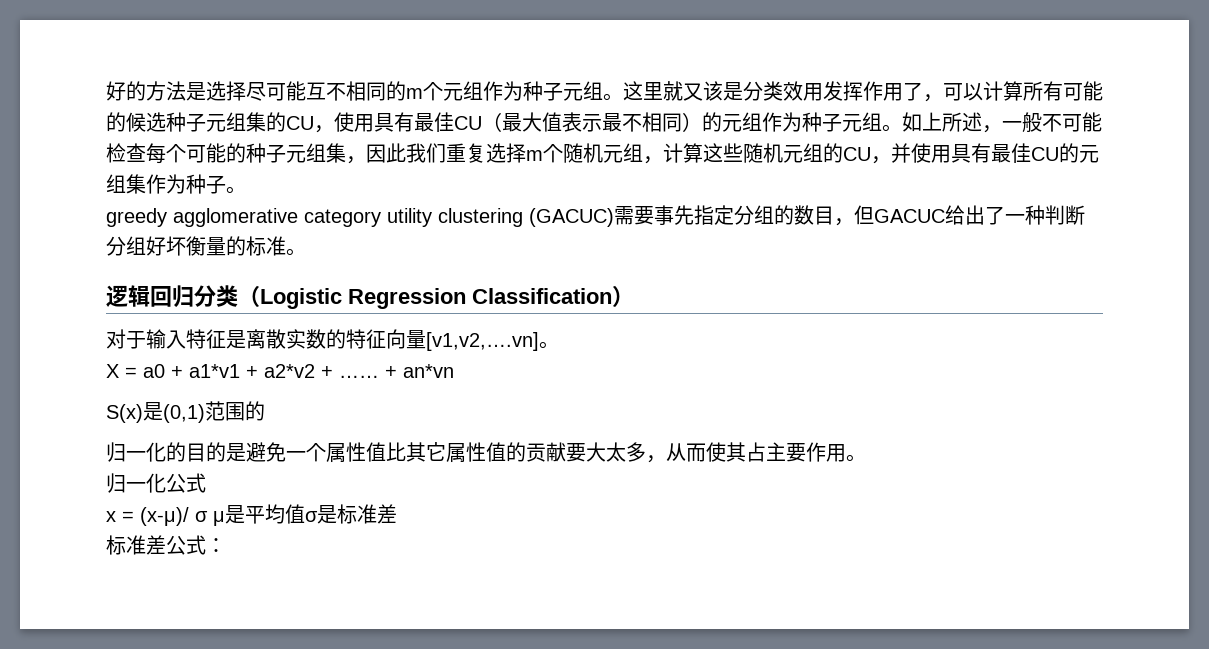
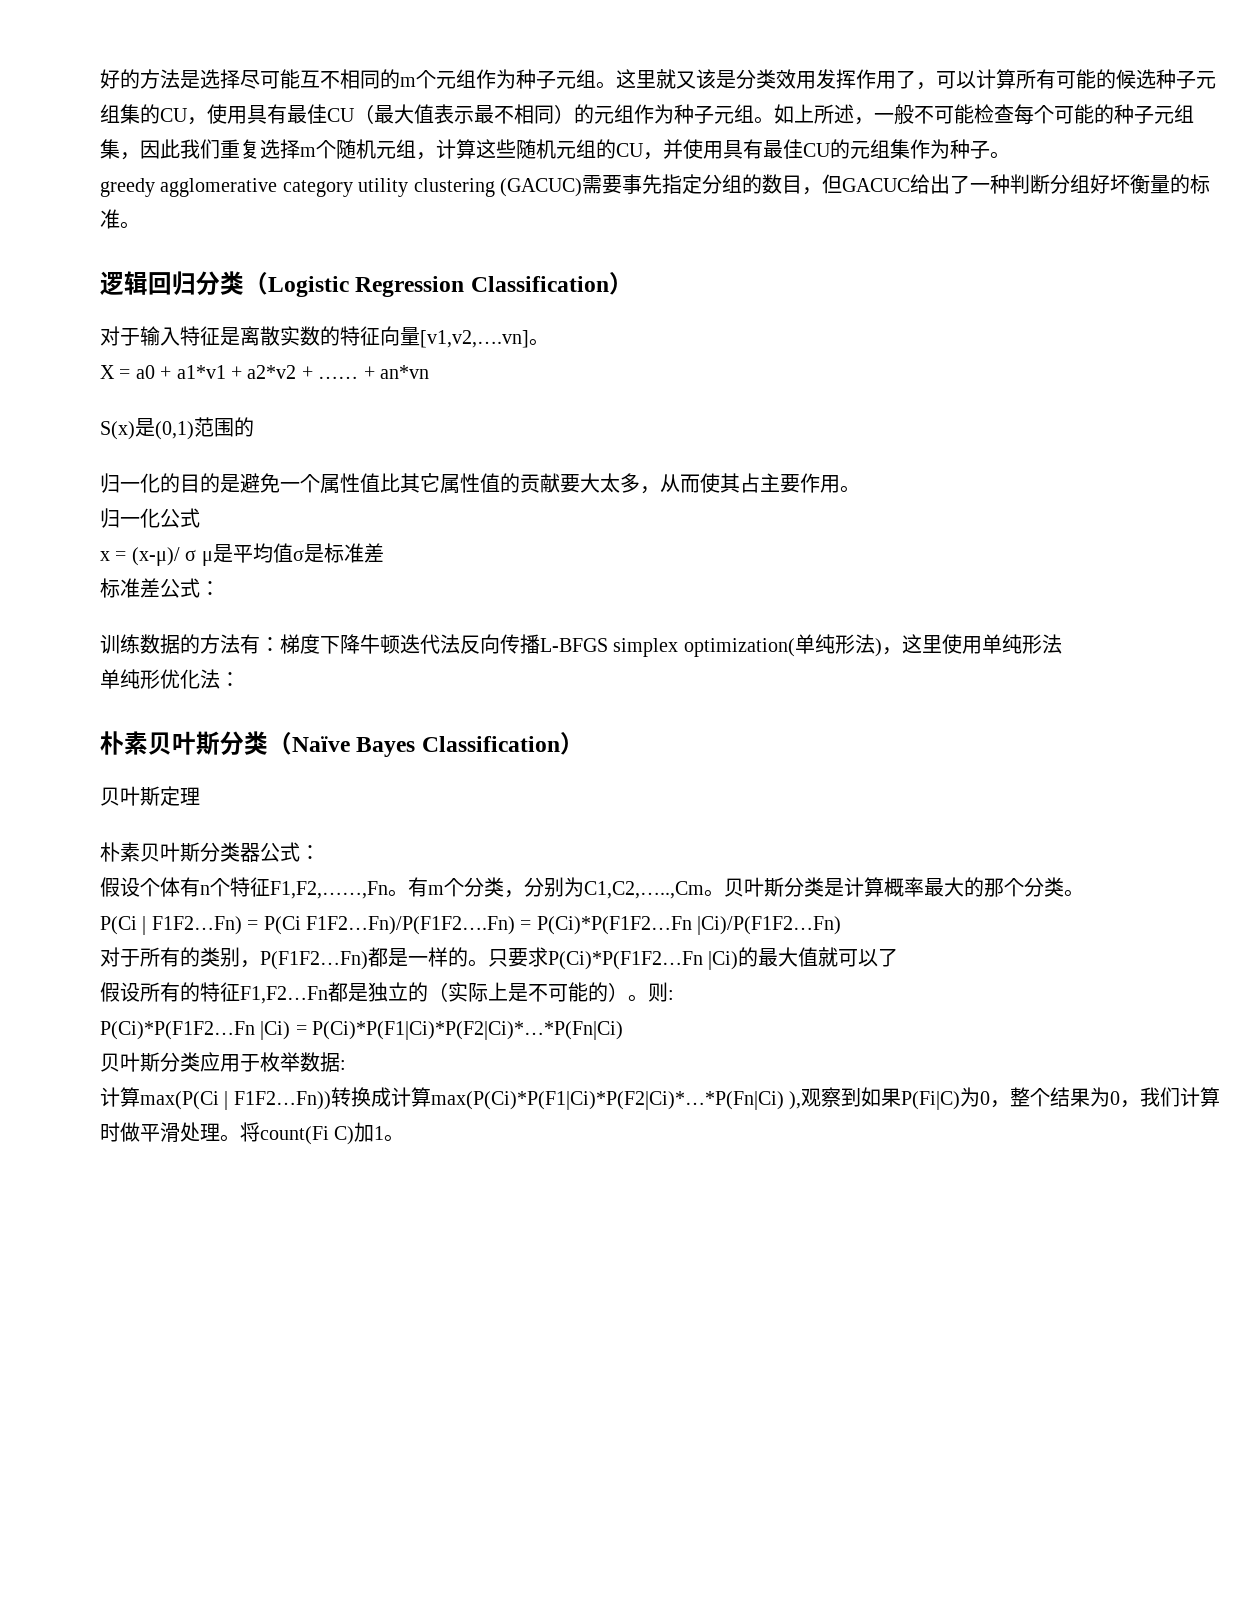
(226, 545) none -> [100,634,1062,657] [100,669,240,689] [100,731,584,757] [100,786,200,806] [100,842,320,862] [100,877,1084,899] [100,916,842,935] [100,947,899,970] [100,982,674,1004] [100,1021,624,1040] [100,1052,346,1072] [100,1087,1221,1110] [100,1122,405,1145] // 训练数据的方法有：梯度下降牛顿迭代法反向传播L-BFGS simplex optimization(单纯形法)，这里使用单纯形法 // 单纯形优化法： // 朴素贝叶斯分类（Naïve Bayes Classification） // 贝叶斯定理 // 朴素贝叶斯分类器公式： // 假设个体有n个特征F1,F2,……,Fn。有m个分类，分别为C1,C2,…..,Cm。贝叶斯分类是计算概率最大的那个分类。 // P(Ci | F1F2…Fn) = P(Ci F1F2…Fn)/P(F1F2….Fn) = P(Ci)*P(F1F2…Fn |Ci)/P(F1F2…Fn) // 对于所有的类别，P(F1F2…Fn)都是一样的。只要求P(Ci)*P(F1F2…Fn |Ci)的最大值就可以了 // 假设所有的特征F1,F2…Fn都是独立的（实际上是不可能的）。则: // P(Ci)*P(F1F2…Fn |Ci) = P(Ci)*P(F1|Ci)*P(F2|Ci)*…*P(Fn|Ci) // 贝叶斯分类应用于枚举数据: // 计算max(P(Ci | F1F2…Fn))转换成计算max(P(Ci)*P(F1|Ci)*P(F2|Ci)*…*P(Fn|Ci) ),观察到如果P(Fi|C)为0，整个结果为0，我们计算时做平滑处理。将count(Fi C)加1。

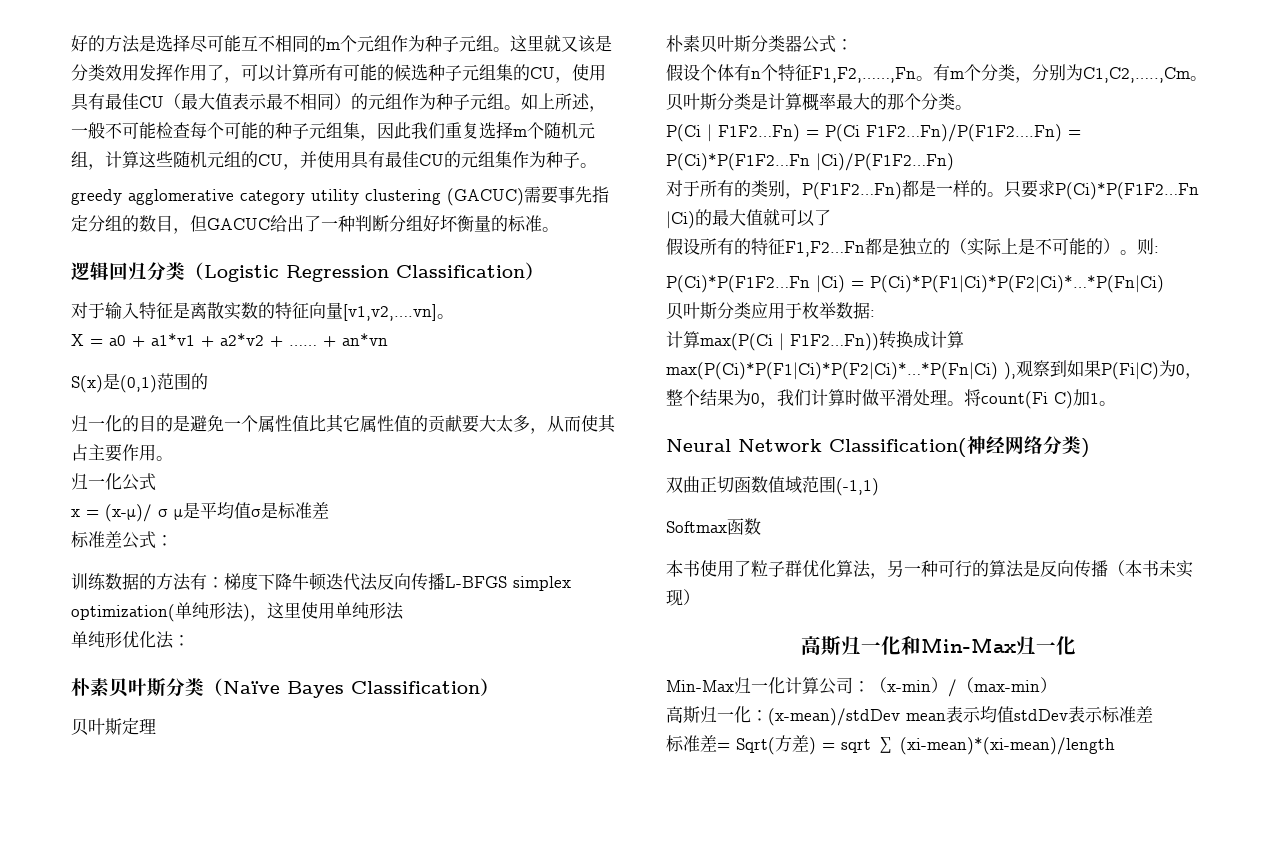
(405, 1138) none -> [666,436,1090,458] [666,476,879,496] [666,518,761,535] [666,560,1193,579] [666,589,700,606] [800,636,1076,655] [666,677,1057,697] [666,706,1153,726] [666,735,1115,755] // Neural Network Classification(神经网络分类) // 双曲正切函数值域范围(-1,1) // Softmax函数 // 本书使用了粒子群优化算法，另一种可行的算法是反向传播（本书未实现） // 高斯归一化和Min-Max归一化 // Min-Max归一化计算公司：（x-min）/（max-min） // 高斯归一化：(x-mean)/stdDev mean表示均值stdDev表示标准差 // 标准差= Sqrt(方差) = sqrt ∑ (xi-mean)*(xi-mean)/length

